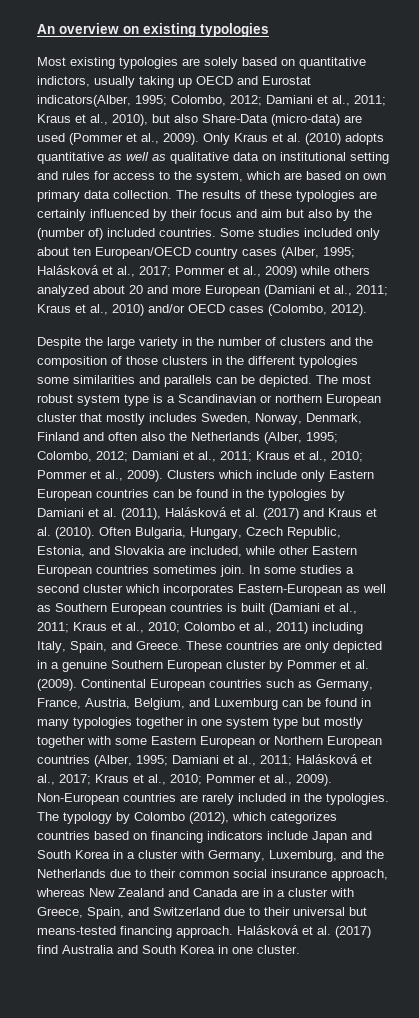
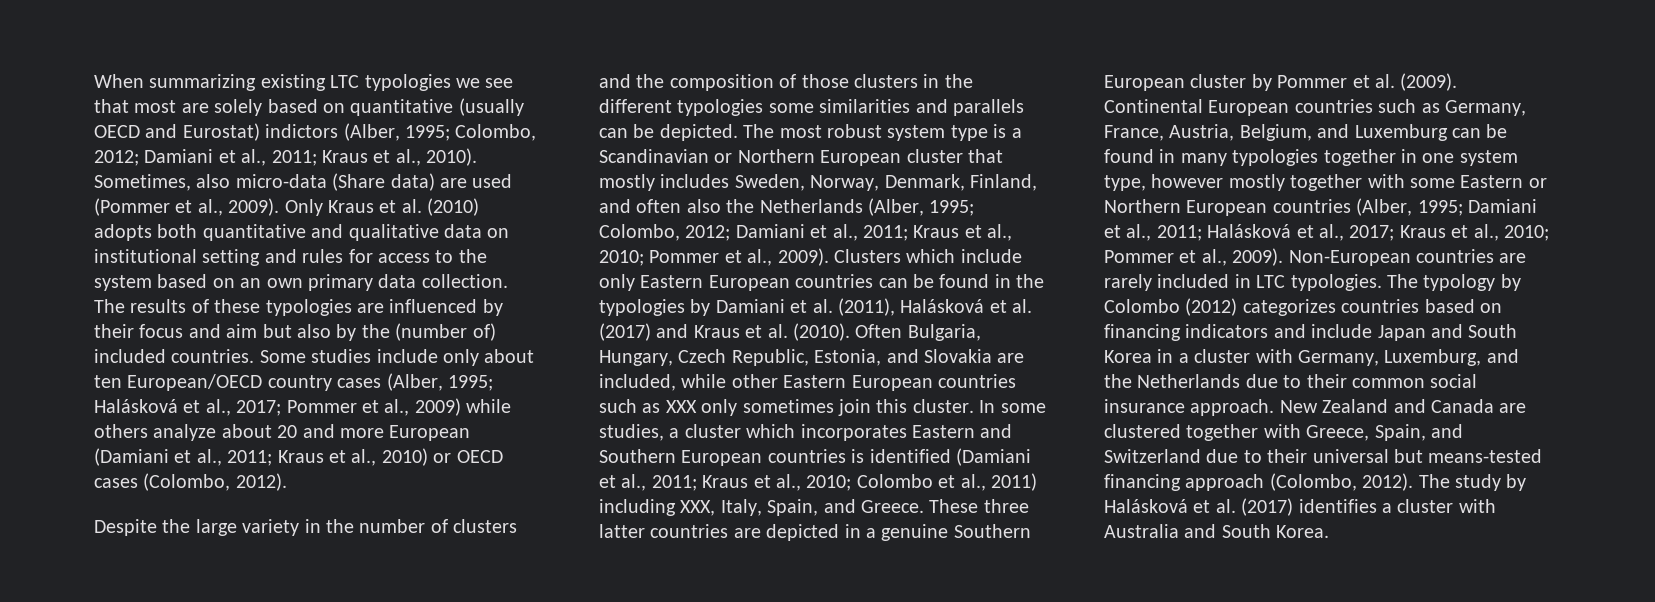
[37,23,269,37] [37,57,178,69] An overview on existing typologies // Most existing typologies -> [94,74,514,91] [94,99,177,113] When summarizing existing LTC typologies we see that most
[37,76,311,88] [37,95,131,107] indictors, usually taking up OECD and Eurostat indicators(Alber, -> [458,98,524,116] [94,123,400,141] (usually OECD and Eurostat) indictors (Alber,
[112,114,340,126] 2010), but also Share-Data (micro-data) -> [426,148,478,166] [94,173,435,191] 2010). Sometimes, also micro-data (Share data)
[37,152,166,164] quantitative as well as -> [157,224,344,241] both quantitative and
[196,171,359,183] system, which are based on -> [94,274,262,291] system based on an
[37,209,86,221] certainly -> (384, 308) none
[304,228,352,237] included -> [376,349,438,363] include
[37,285,89,297] analyzed -> [153,424,217,441] analyze
[148,304,185,313] and/or -> [433,453,452,463] or
[275,394,322,403] northern -> [737,149,815,163] Northern
[37,432,79,441] Finland -> [970,174,1037,191] Finland,
[153,565,354,577] [37,584,386,596] [37,605,51,612] sometimes join. In some studies a second cluster which incorporates Eastern-European as well as -> [599,399,1046,416] [599,424,1013,441] such as XXX only sometimes join this cluster. In some studies, a cluster which incorporates Eastern and
[241,603,265,612] built -> [869,449,951,463] identified
(363, 628) none -> [680,500,716,516] XXX,
[226,641,329,653] countries are only -> [983,499,1029,513] [599,524,761,538] three latter countries are
[273,717,320,729] type but -> [1104,174,1224,191] type, however
[200,736,255,748] European -> (1524, 181) none
[304,793,322,802] the -> [1256,275,1286,288] LTC
[189,812,266,824] (2012), which -> [1185,298,1238,316] (2012)
(263, 835) none -> [1273,324,1306,338] and
[331,869,388,881] [36,888,85,897] approach, whereas -> [1190,399,1275,416] approach.
[263,888,328,897] in a cluster -> [1104,424,1259,441] clustered together
[176,925,371,938] [37,945,300,954] approach. Halásková et al. (2017) find Australia and South Korea in one cluster. -> [1185,473,1527,491] [1104,498,1496,516] [1104,524,1330,538] approach (Colombo, 2012). The study by Halásková et al. (2017) identifies a cluster with Australia and South Korea.

